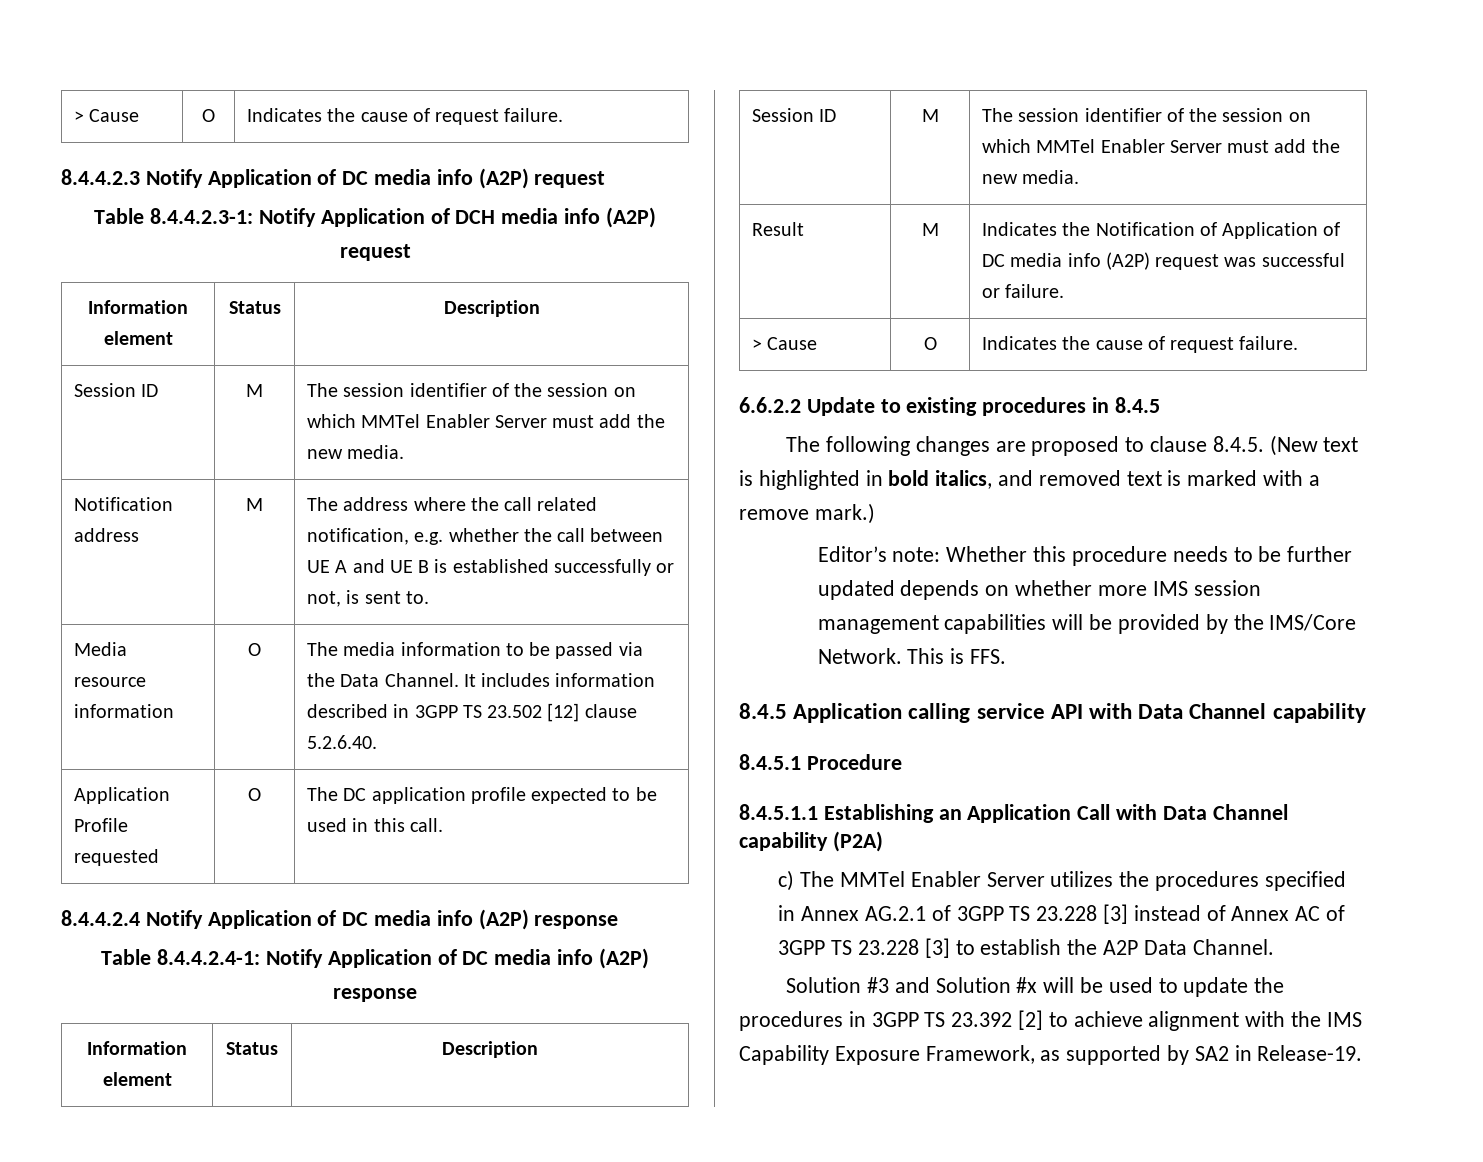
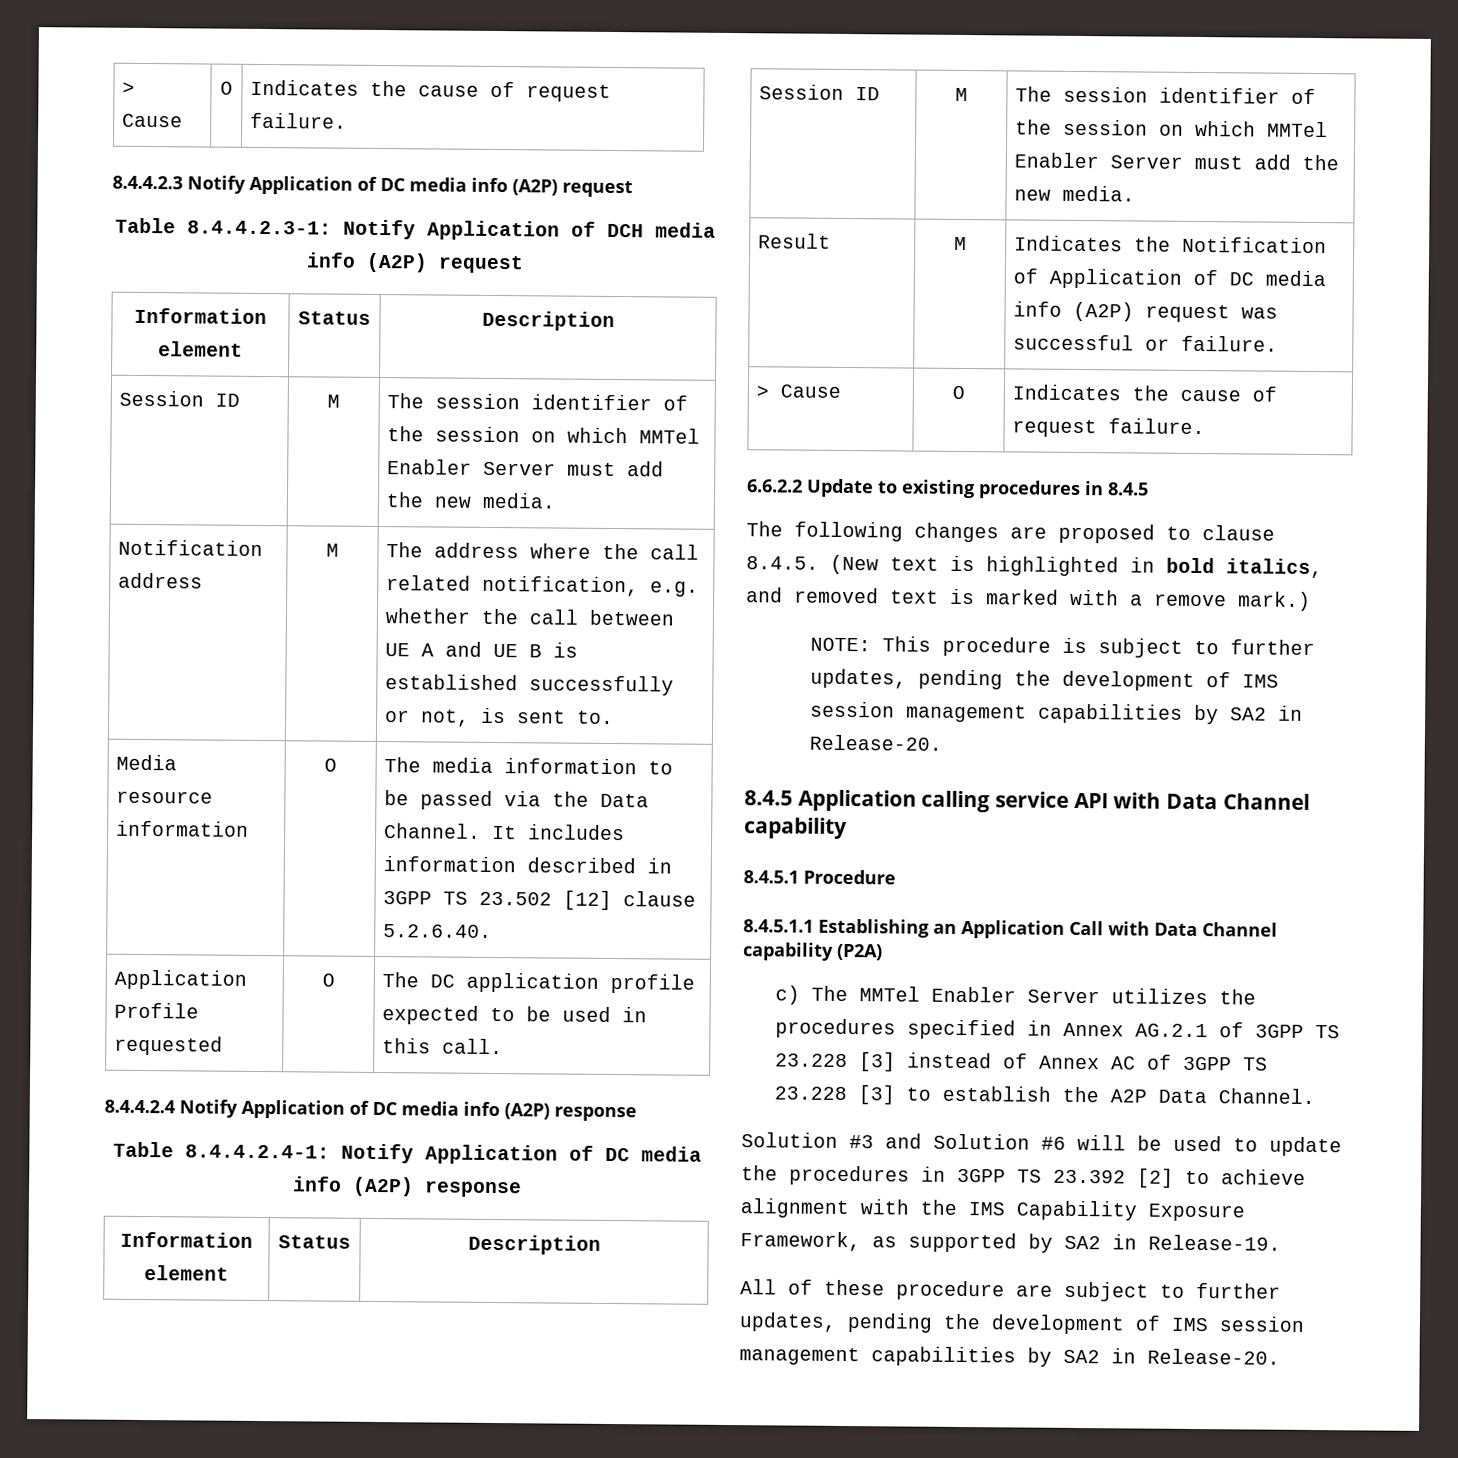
[817,546,1353,566] [817,580,1261,600] [817,614,1357,634] [817,648,1007,664] Editor’s note: Whether this procedure needs to be further updated depends on whether more IMS session management capabilities will be provided by the IMS/Core Network. This is FFS. -> [810,636,1316,658] [810,668,1280,691] [810,701,1304,725] [809,734,943,751] NOTE: This procedure is subject to further updates, pending the development of IMS session management capabilities by SA2 in Release-20.
[1016,977,1038,993] #x -> [1041,1136,1066,1150] #6
(1363, 1053) none -> [740,1279,1281,1302] [739,1312,1304,1335] [739,1346,1280,1367] // All of these procedure are subject to further updates, pending the development of IMS session management capabilities by SA2 in Release-20.

